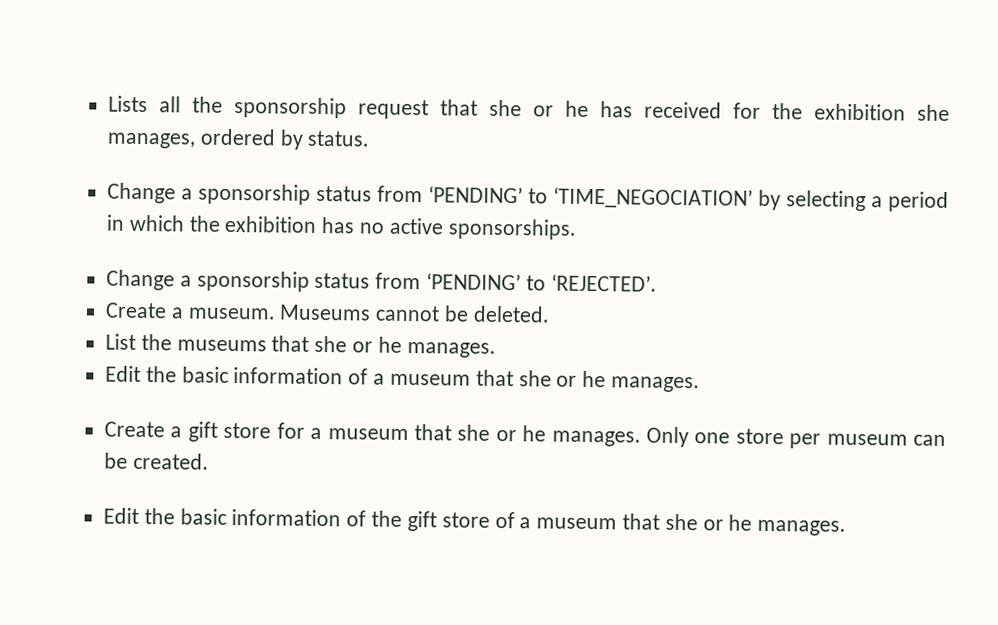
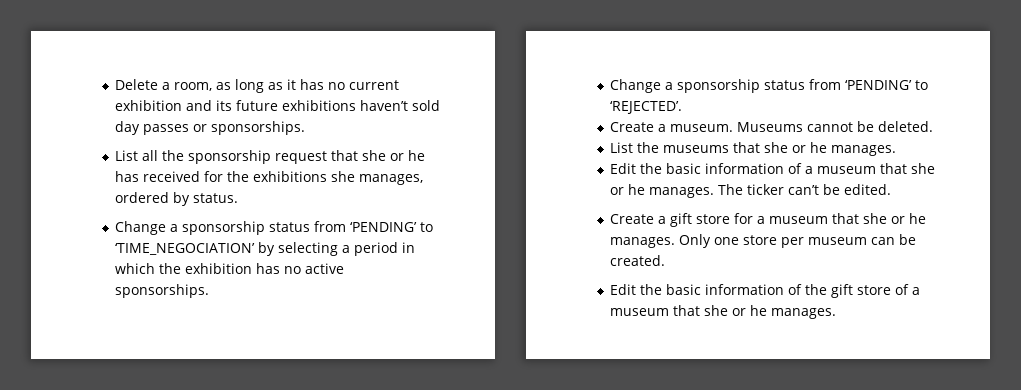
[108,95,149,113] Lists -> [115,79,400,93] [115,100,441,111] [115,121,306,135] [115,150,139,161] Delete a room, as long as it has no current exhibition and its future exhibitions haven’t sold day passes or sponsorships. // List
[814,103,907,121] exhibition -> [253,171,328,182] exhibitions
(700, 384) none -> [718,184,892,195] The ticker can’t be edited.

